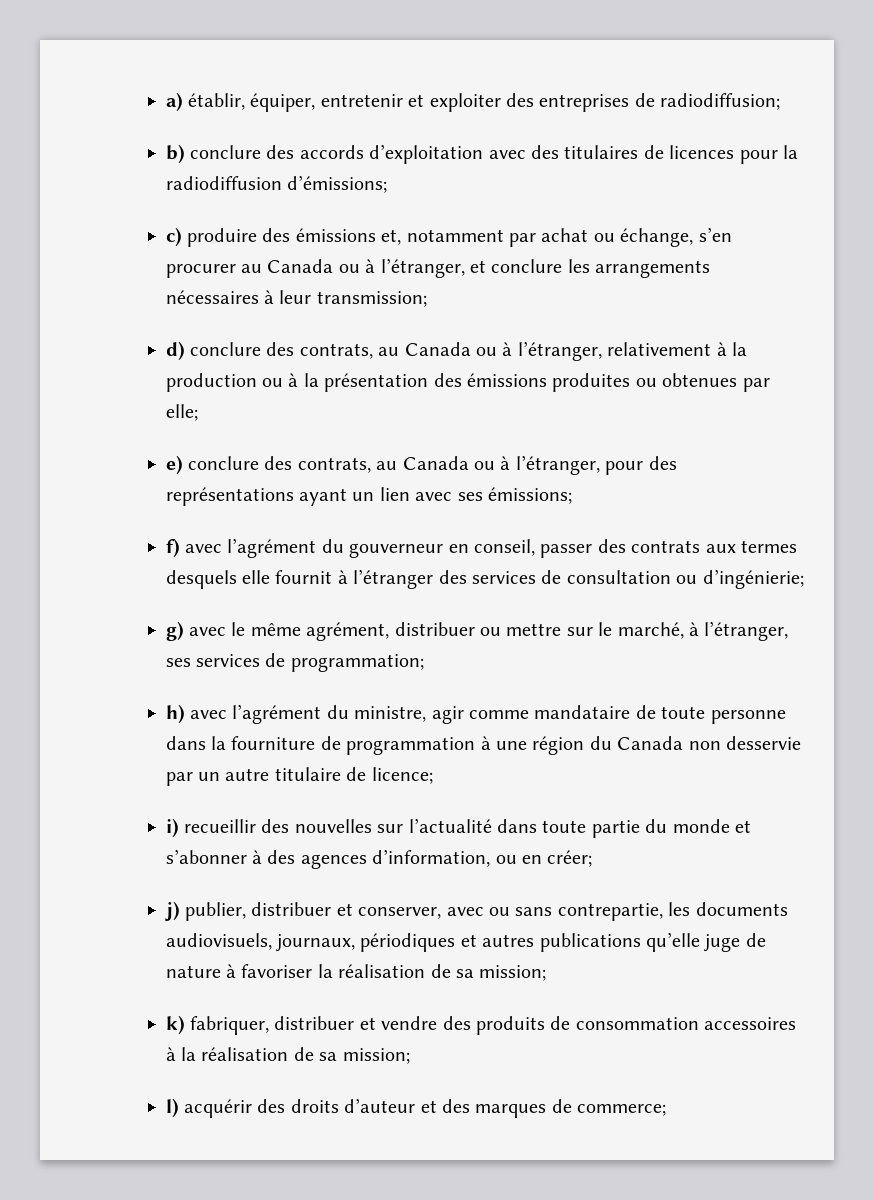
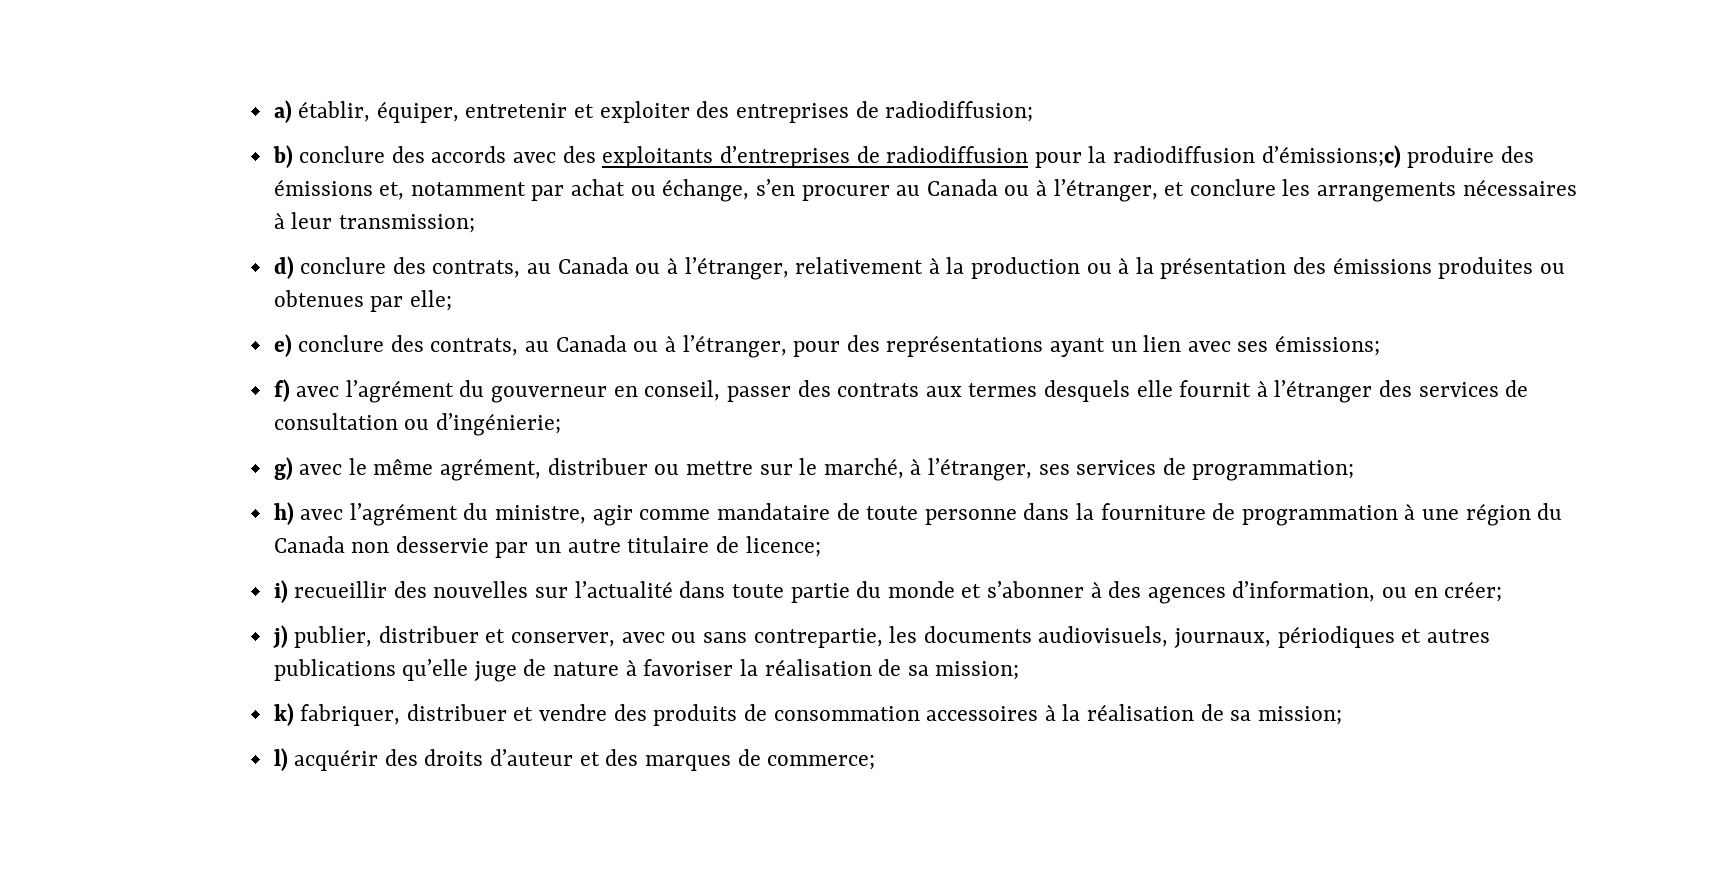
[369,144,484,164] d’exploitation -> (507, 154) none
[564,145,735,159] titulaires de licences -> [602,146,1029,168] exploitants d’entreprises de radiodiffusion
[286,175,387,193] [165,227,182,247] d’émissions; // c) -> [1261,145,1401,168] d’émissions;c)

